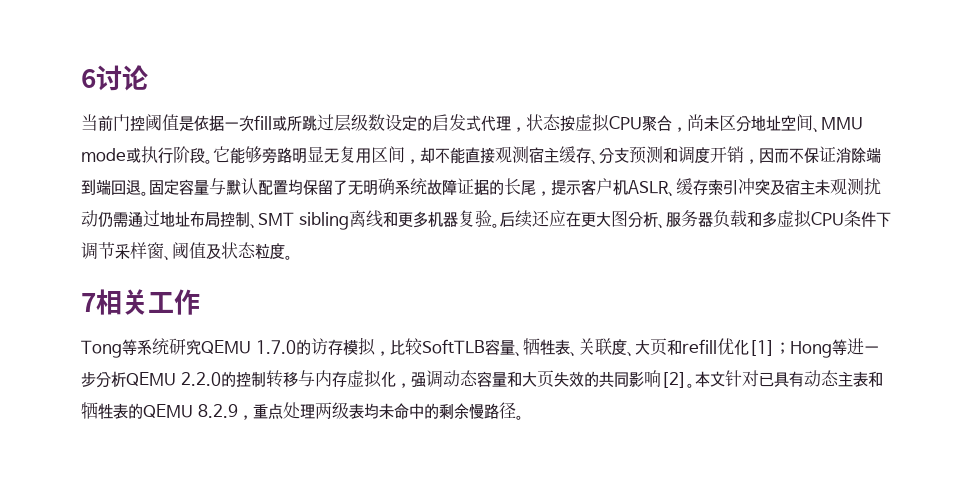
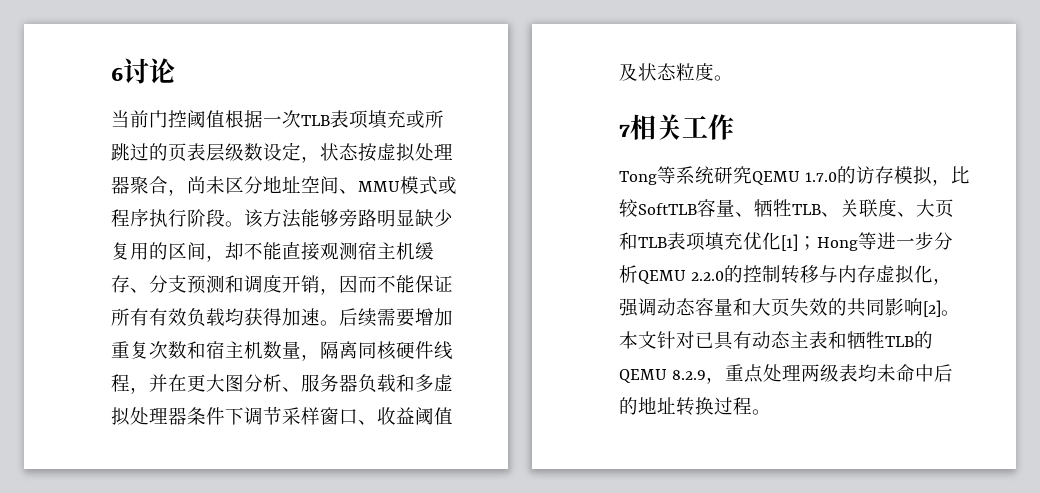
[179,115,272,132] 是依据一次fill -> [225,110,406,129] 根据一次TLB表项填充
(334, 122) none -> [149,143,206,162] 的页表
[417,114,511,132] 的启发式代理 -> (301, 151) none
[609,116,642,130] CPU -> [415,143,453,161] [111,176,130,194] 处理器
[81,148,141,163] mode或 -> [400,176,457,195] [111,209,149,227] 模式或程序
[213,146,230,163] 它 -> [244,209,301,228] 该方法
[324,146,371,163] 无复用 -> [415,209,453,227] [111,242,168,260] 缺少复用的
(559, 155) none -> [396,242,415,260] 机
[804,146,881,163] [81,178,881,197] [81,210,566,230] 保证消除端到端回退。固定容量与默认配置均保留了无明确系统故障证据的长尾，提示客户机ASLR、缓存索引冲突及宿主未观测扰动仍需通过地址布局控制、SMT sibling离线和更多机器复验。后续还应 -> [396,275,453,293] [111,308,453,327] [111,341,453,361] [111,374,168,394] 能保证所有有效负载均获得加速。后续需要增加重复次数和宿主机数量，隔离同核硬件线程，并
[810,212,844,226] CPU -> [130,407,187,425] 处理器
[164,255,172,261] 、 -> [339,407,415,425] 口、收益
[554,339,570,355] 表 -> [792,204,821,215] TLB
[681,339,717,354] refill -> [638,232,743,251] TLB表项填充
[113,403,128,419] 表 -> [885,336,914,347] TLB
[423,402,516,419] 的剩余慢路径 -> [933,364,953,382] [619,397,752,416] 后的地址转换过程

